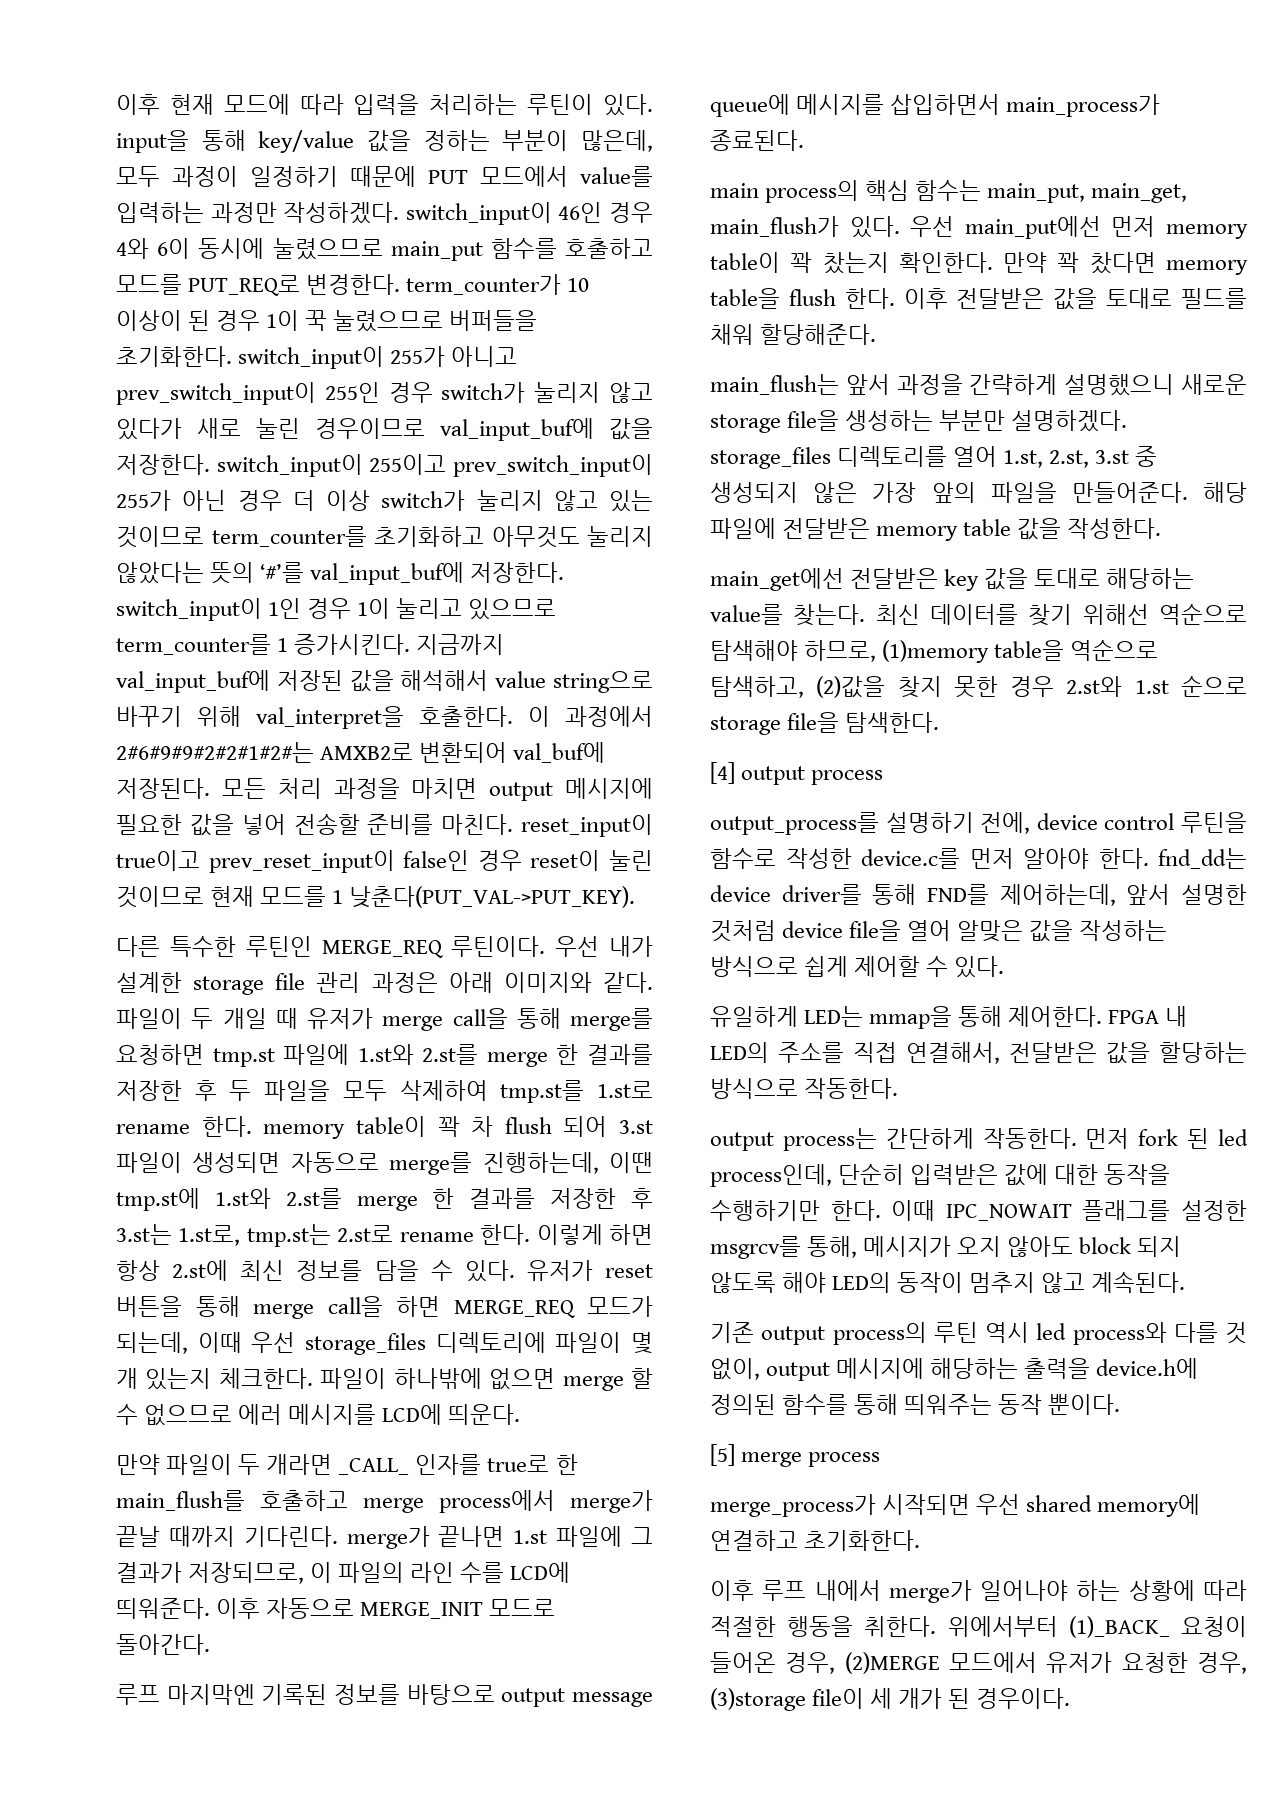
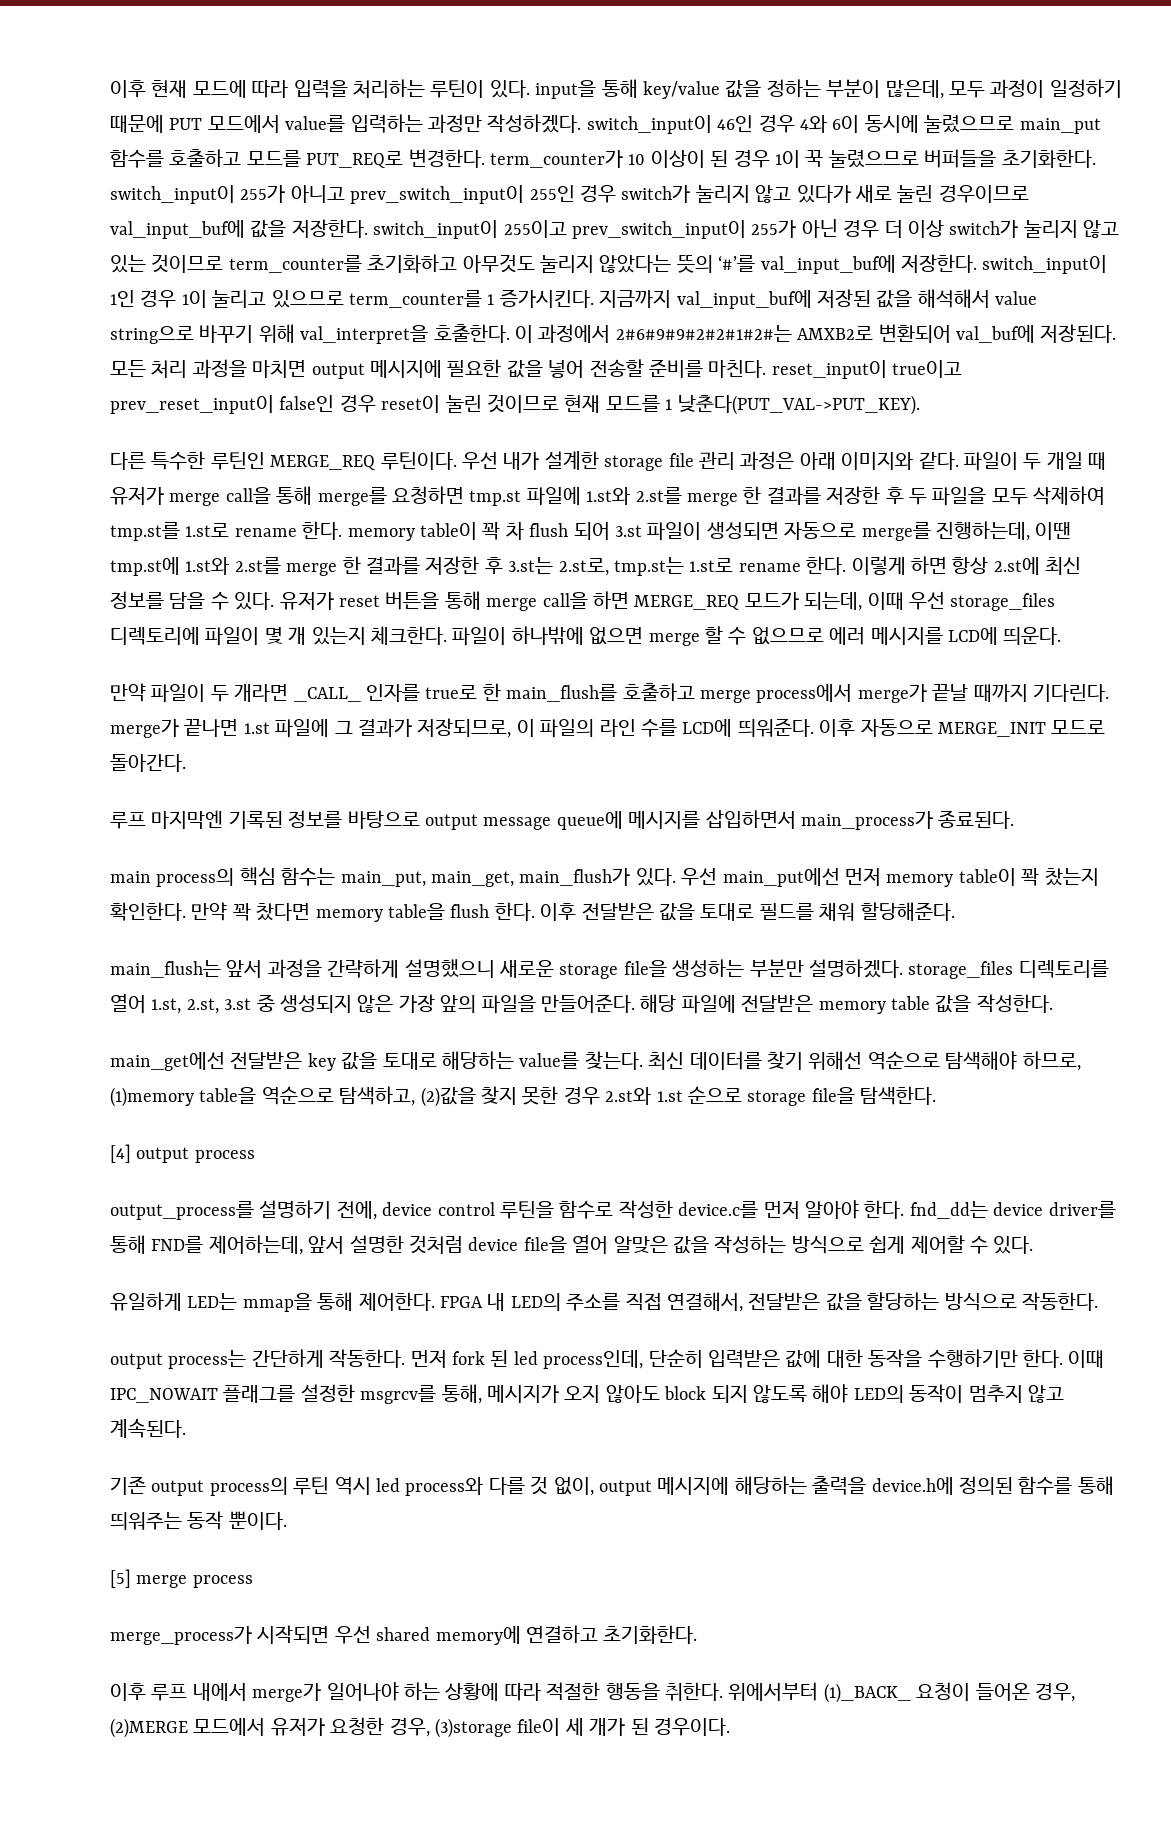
[178,1224,394,1247] 1.st로, tmp.st는 2.st로 -> [558,557,734,576] 2.st로, tmp.st는 1.st로

